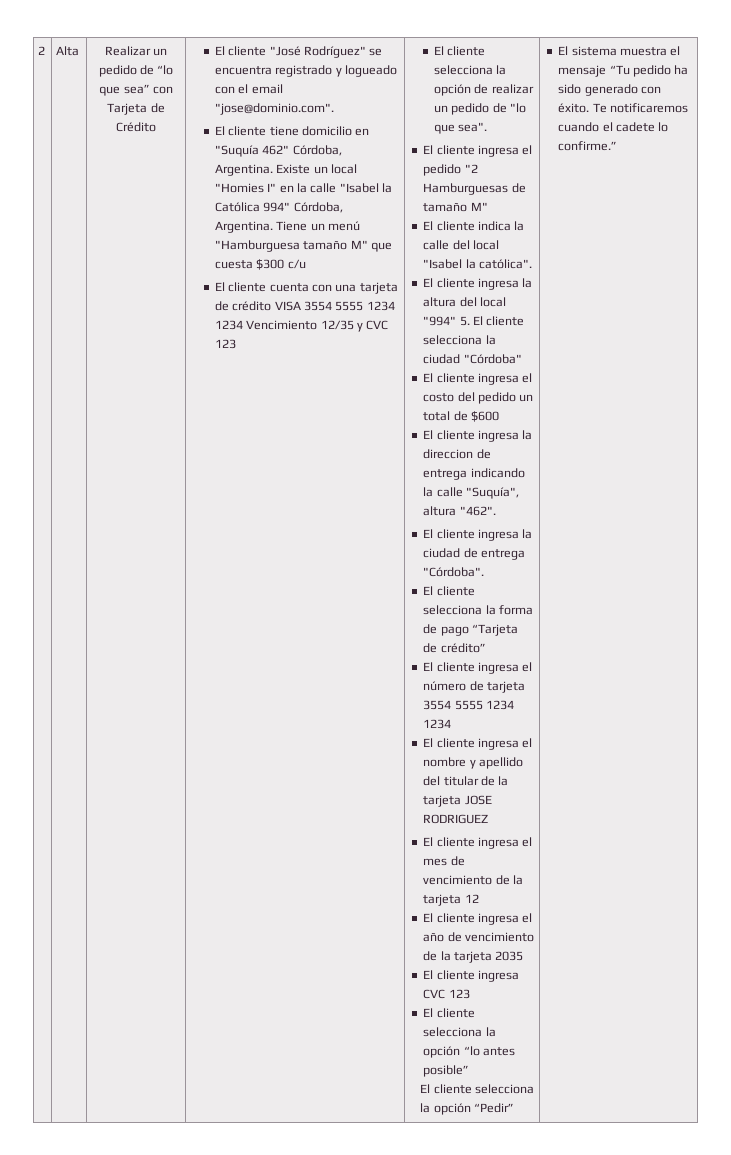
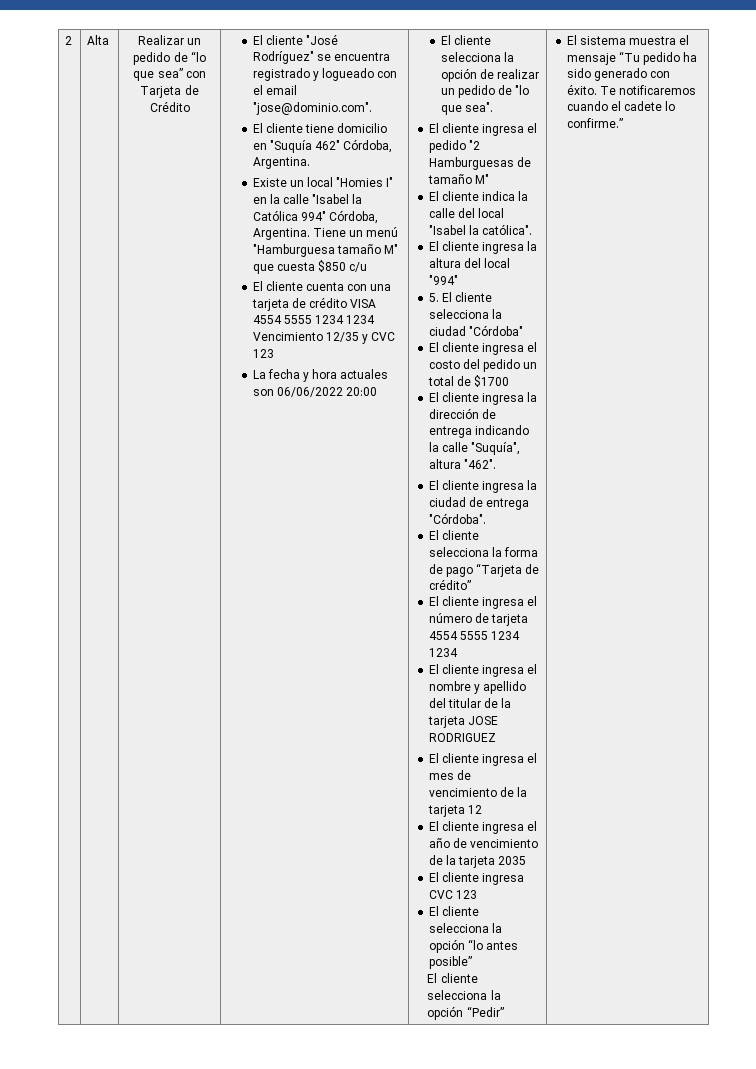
(273, 170) none -> (310, 163) //
[256,259,285,270] $300 -> [317,260,346,272] $850
[304,301,333,311] 3554 -> [252,315,282,324] 4554
(236, 344) none -> [252,369,389,382] [252,387,377,397] // La fecha y hora actuales son 06/06/2022 20:00
(457, 321) none -> (458, 280) //
[470,411,499,422] [423,430,533,442] [423,449,474,459] $600 // El cliente ingresa la direccion -> [473,375,509,387] [428,392,538,405] [428,408,479,419] $1700 // El cliente ingresa la dirección
[423,700,452,710] 3554 -> [428,631,458,640] 4554

